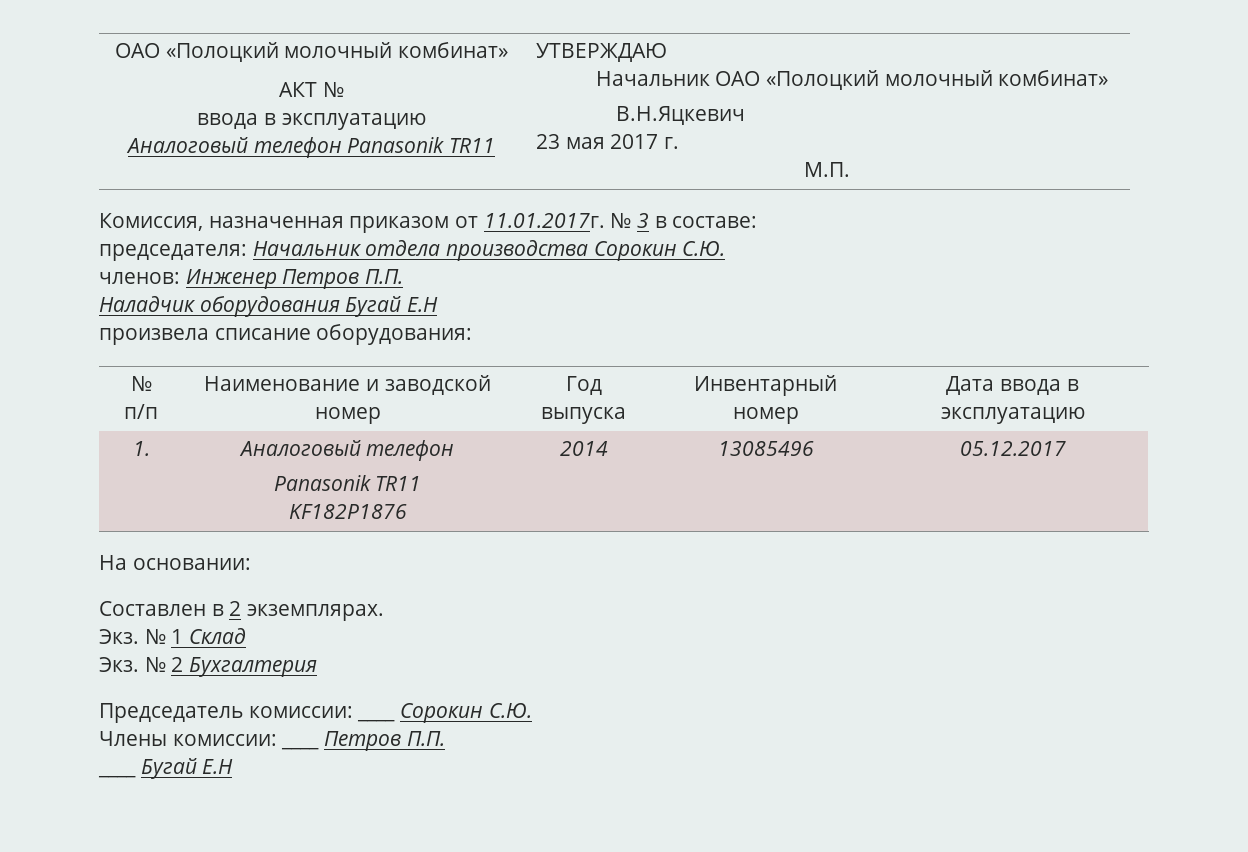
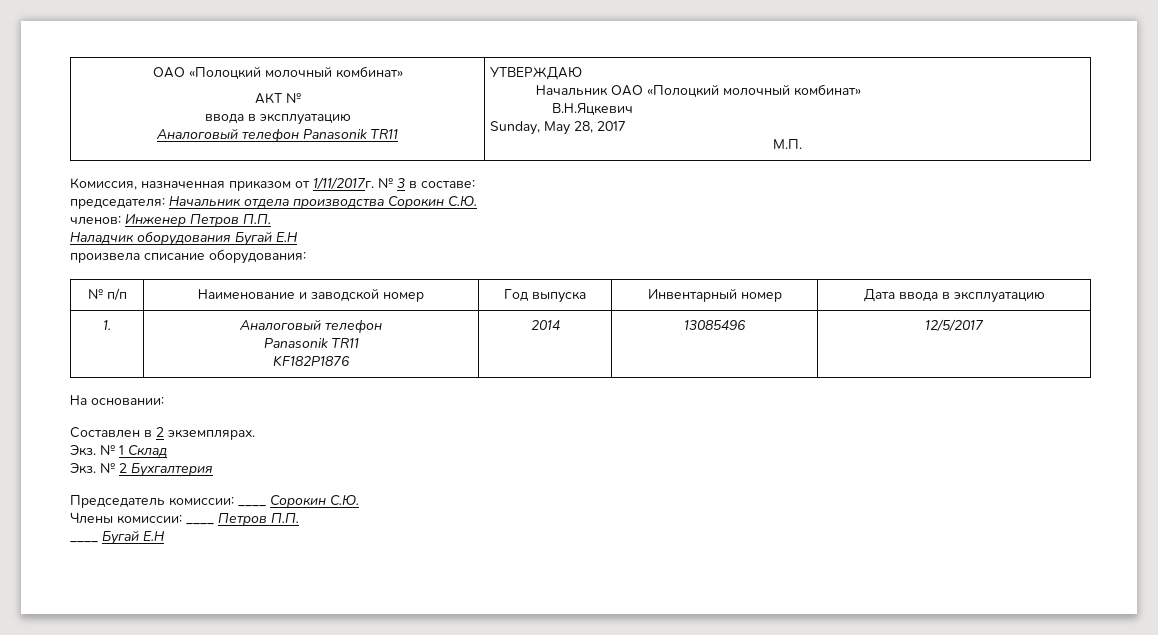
[535,134,605,149] 23 мая -> [490,121,594,135] Sunday, May 28,
[663,137,679,149] г. -> (627, 126) none
[483,213,605,228] 11.01.2017г. -> [313,177,374,190] 1/11/2017г.
[959,441,1066,456] 05.12.2017 -> [925,319,984,332] 12/5/2017

